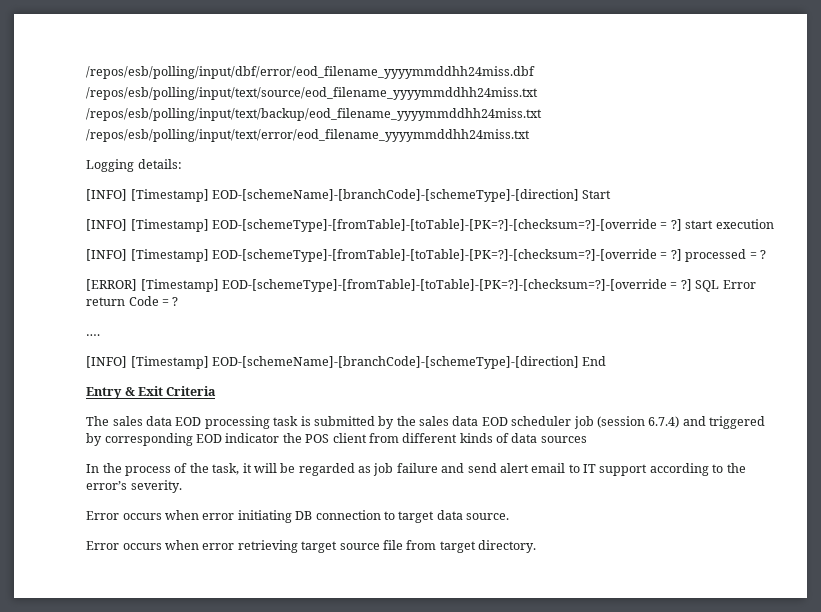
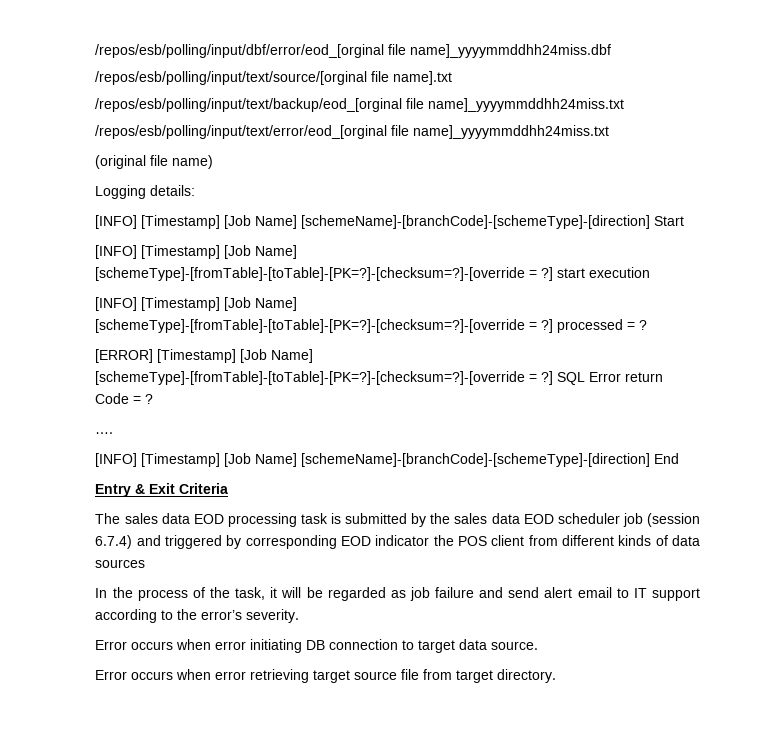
[86,66,536,79] [86,87,539,100] [86,108,543,121] [86,129,531,142] /repos/esb/polling/input/dbf/error/eod_filename_yyyymmddhh24miss.dbf // /repos/esb/polling/input/text/source/eod_filename_yyyymmddhh24miss.txt // /repos/esb/polling/input/text/backup/eod_filename_yyyymmddhh24miss.txt // /repos/esb/polling/input/text/error/eod_filename_yyyymmddhh24miss.txt -> [95,44,612,58] [95,71,453,85] [95,98,625,112] [95,125,610,139] [95,155,214,169] /repos/esb/polling/input/dbf/error/eod_[orginal file name]_yyyymmddhh24miss.dbf // /repos/esb/polling/input/text/source/[orginal file name].txt // /repos/esb/polling/input/text/backup/eod_[orginal file name]_yyyymmddhh24miss.txt // /repos/esb/polling/input/text/error/eod_[orginal file name]_yyyymmddhh24miss.txt // (original file name)
[212,189,580,202] EOD-[schemeName]-[branchCode]-[schemeType]-[direction] -> [224,215,651,229] [Job Name] [schemeName]-[branchCode]-[schemeType]-[direction]
[212,219,658,232] EOD-[schemeType]-[fromTable]-[toTable]-[PK=?]-[checksum=?]-[override -> [224,245,298,259] [95,267,526,281] [Job Name] [schemeType]-[fromTable]-[toTable]-[PK=?]-[checksum=?]-[override
[212,249,658,262] EOD-[schemeType]-[fromTable]-[toTable]-[PK=?]-[checksum=?]-[override -> [224,297,298,311] [95,319,526,333] [Job Name] [schemeType]-[fromTable]-[toTable]-[PK=?]-[checksum=?]-[override
[222,279,668,292] EOD-[schemeType]-[fromTable]-[toTable]-[PK=?]-[checksum=?]-[override -> [240,349,314,363] [95,371,526,385] [Job Name] [schemeType]-[fromTable]-[toTable]-[PK=?]-[checksum=?]-[override
[212,356,580,369] EOD-[schemeName]-[branchCode]-[schemeType]-[direction] -> [224,453,651,467] [Job Name] [schemeName]-[branchCode]-[schemeType]-[direction]

